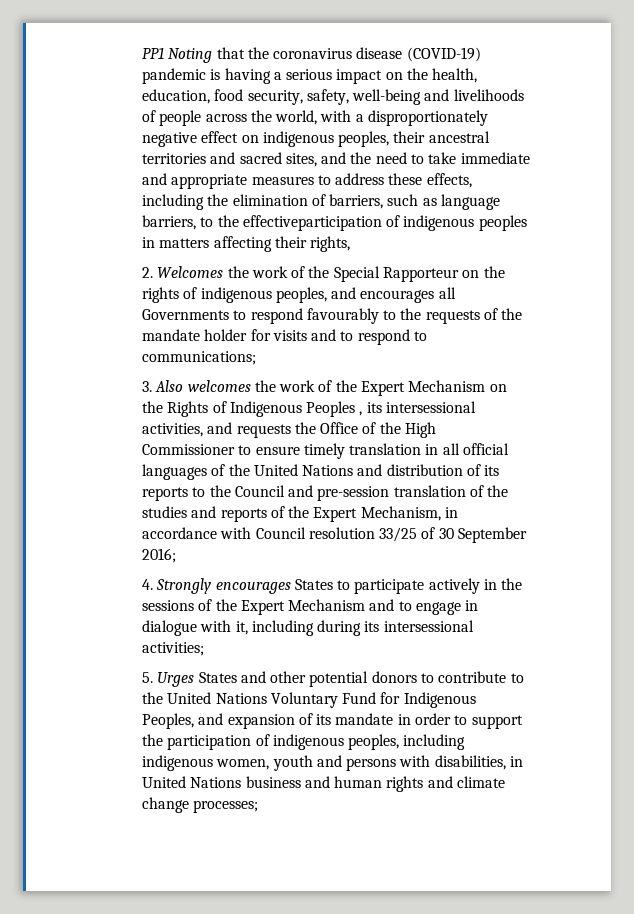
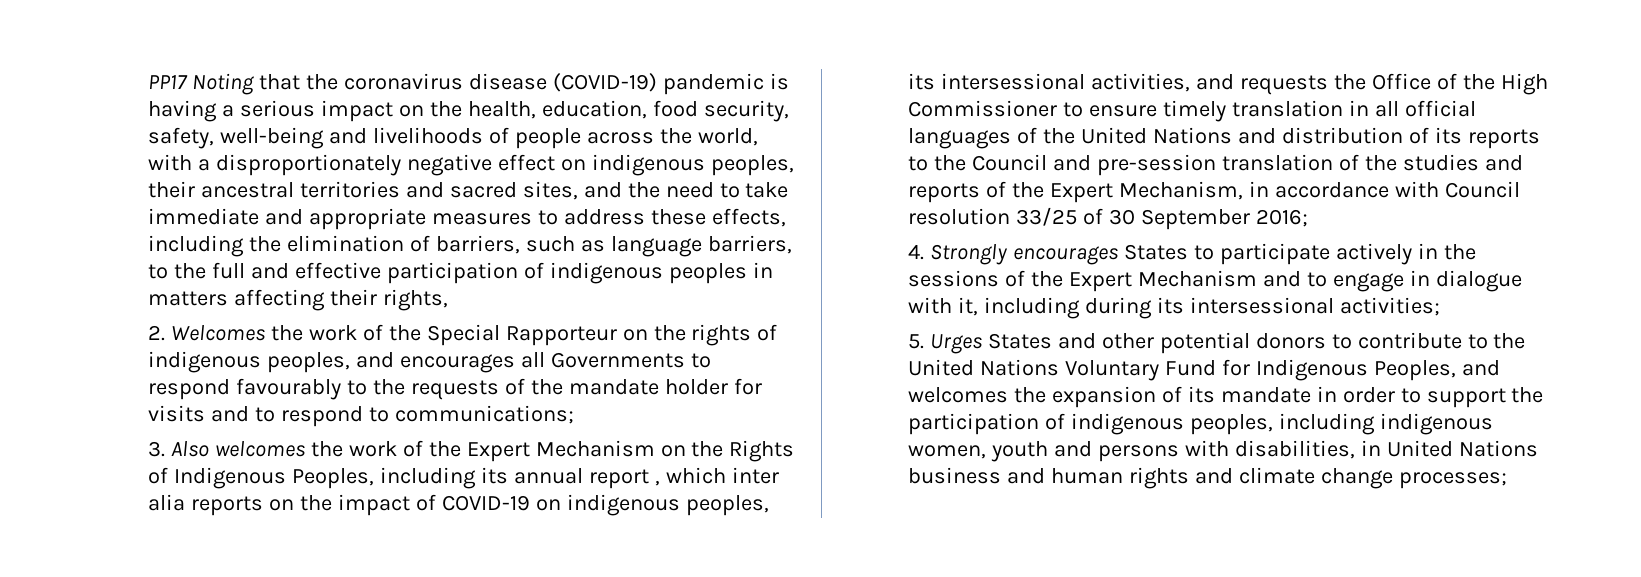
[141,47,164,59] PP1 -> [148,75,189,89] PP17
[242,215,382,231] effectiveparticipation -> [211,262,518,284] full and effective participation
[306,401,363,417] Peoples , -> [291,467,779,489] [148,494,769,516] Peoples, including its annual report , which inter alia reports on the impact of COVID-19 on indigenous peoples,
(224, 719) none -> [908,387,1046,403] welcomes the

